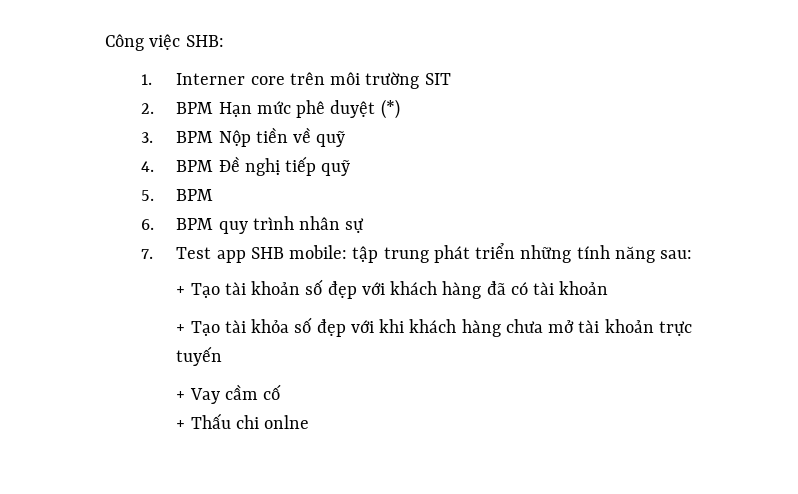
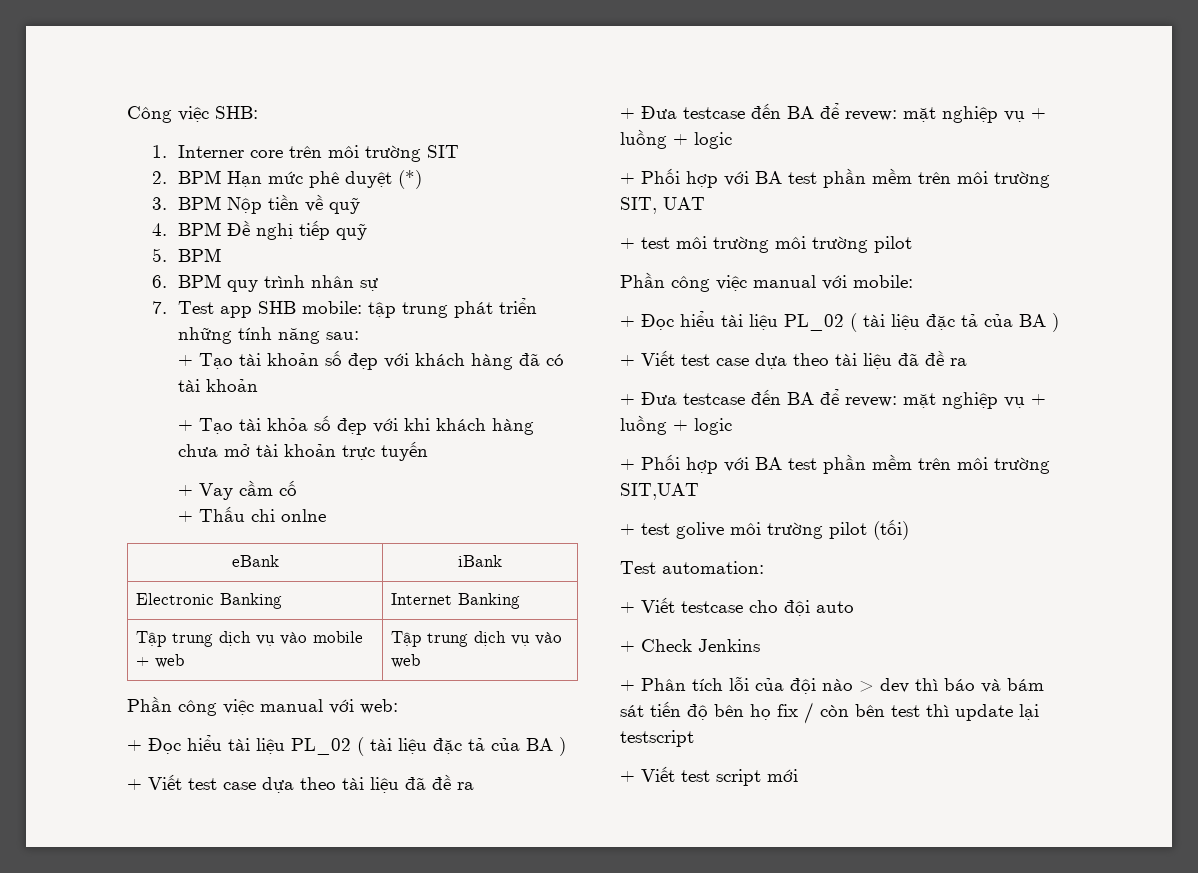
(310, 422) none -> [231,555,279,567] [458,555,502,567] [136,593,283,609] [391,593,521,609] [136,631,364,647] [136,654,185,668] [391,631,563,647] [391,654,421,668] [127,696,398,716] [127,735,566,756] [127,774,474,793] [620,103,1046,123] [620,129,732,149] [620,168,1050,188] [620,197,705,214] [620,236,912,253] [620,272,913,292] [620,311,1059,332] [620,350,967,369] [620,389,1046,409] [620,415,732,435] [620,454,1050,474] [620,483,699,500] [620,519,909,540] [620,561,764,574] [620,597,854,616] [620,639,760,652] [620,677,1044,694] [620,701,1039,724] [620,730,694,747] [620,766,798,786] // eBank | iBank // Electronic Banking | Internet Banking // Tập trung dịch vụ vào mobile + web | Tập trung dịch vụ vào web // Phần công việc manual với web: // + Đọc hiểu tài liệu PL_02 ( tài liệu đặc tả của BA ) // + Viết test case dựa theo tài liệu đã đề ra // + Đưa testcase đến BA để revew: mặt nghiệp vụ + luồng + logic // + Phối hợp với BA test phần mềm trên môi trường SIT, UAT // + test môi trường môi trường pilot // Phần công việc manual với mobile: // + Đọc hiểu tài liệu PL_02 ( tài liệu đặc tả của BA ) // + Viết test case dựa theo tài liệu đã đề ra // + Đưa testcase đến BA để revew: mặt nghiệp vụ + luồng + logic // + Phối hợp với BA test phần mềm trên môi trường SIT,UAT // + test golive môi trường pilot (tối) // Test automation: // + Viết testcase cho đội auto // + Check Jenkins // + Phân tích lỗi của đội nào > dev thì báo và bám sát tiến độ bên họ fix / còn bên test thì update lại testscript // + Viết test script mới

